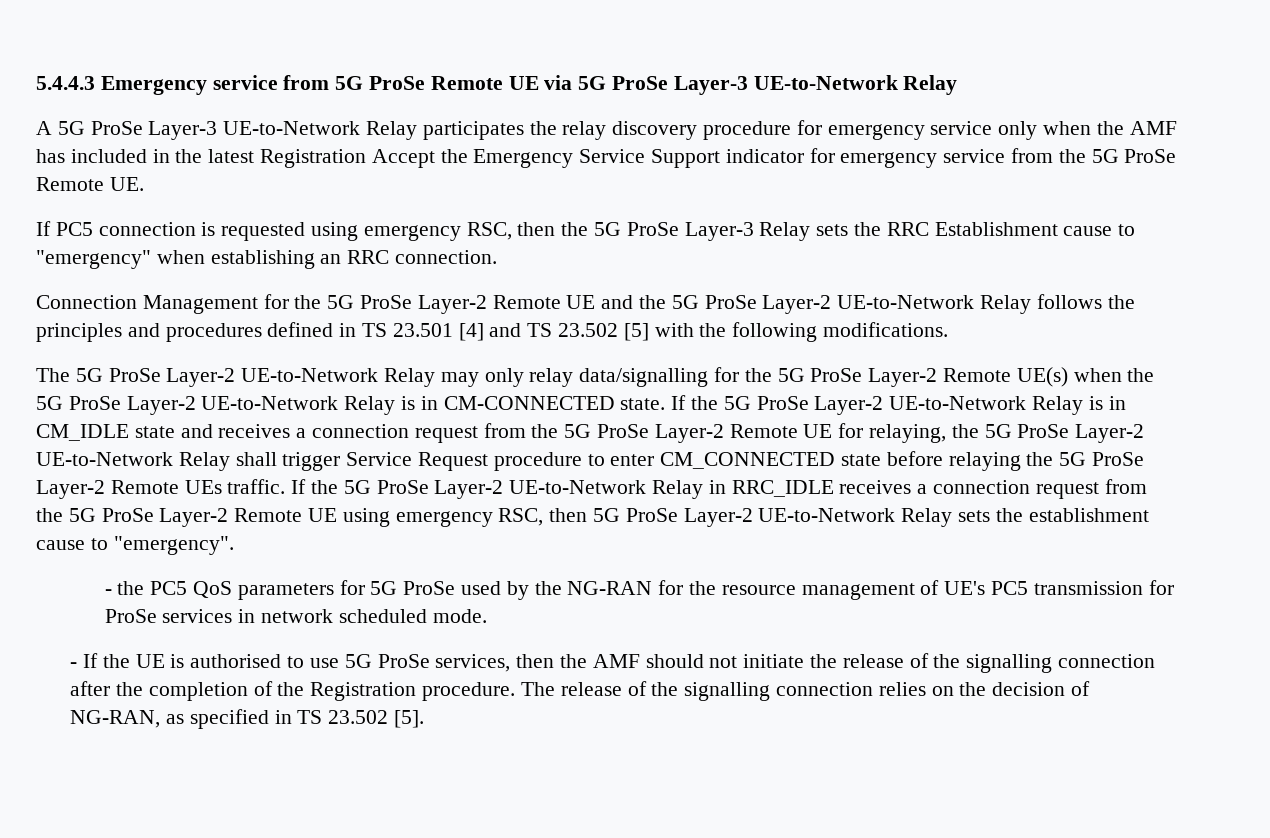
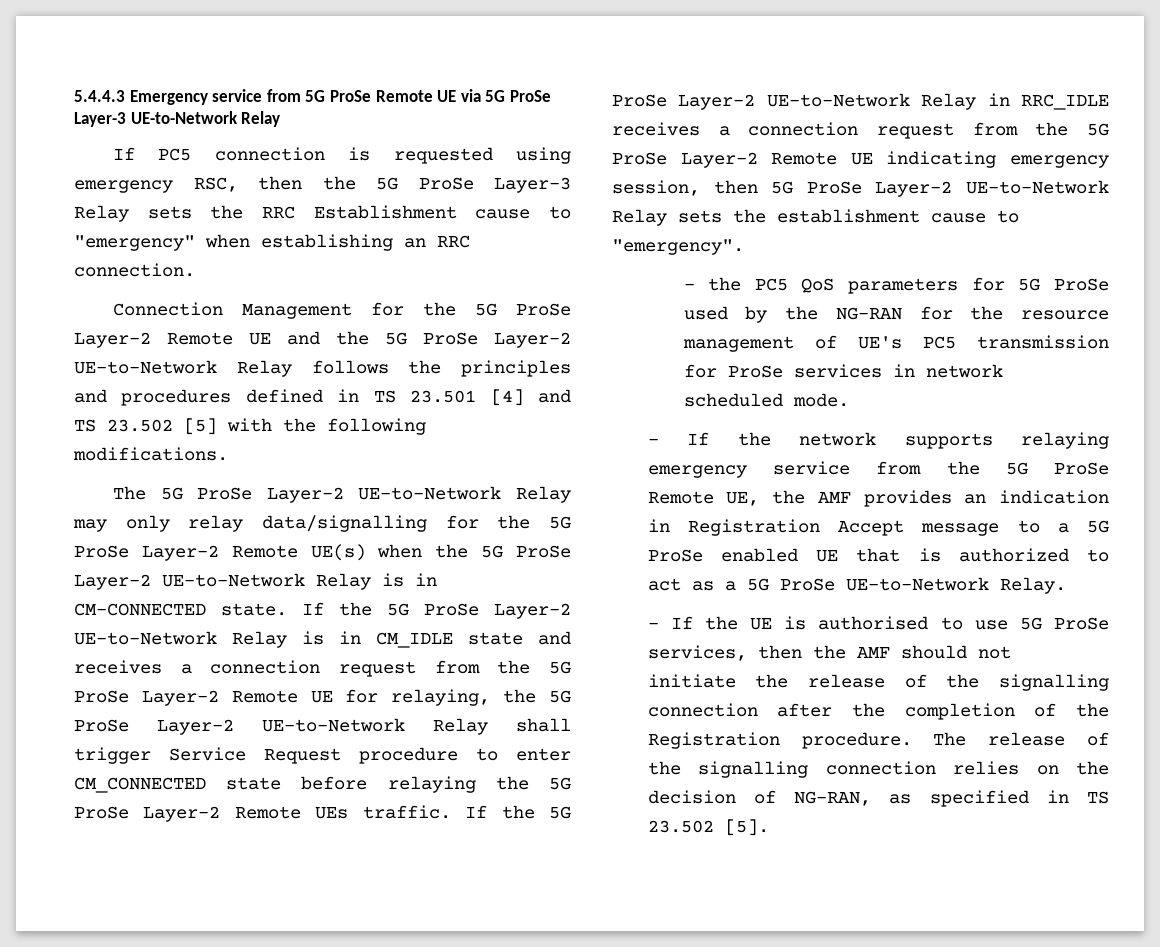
[36,120,1177,140] [36,148,1177,168] [36,177,144,191] // A 5G ProSe Layer-3 UE-to-Network Relay participates the relay discovery procedure for emergency service only when the AMF has included in the latest Registration Accept the Emergency Service Support indicator for emergency service from the 5G ProSe Remote UE. -> (281, 119) none
[342,508,544,527] using emergency RSC, -> [886,151,1109,168] [612,180,700,196] indicating emergency session,
(487, 616) none -> [647,432,1109,449] [647,461,1109,478] [647,490,1109,507] [647,519,1109,536] [647,548,1109,562] [647,577,1066,594] // - If the network supports relaying emergency service from the 5G ProSe Remote UE, the AMF provides an indication in Registration Accept message to a 5G ProSe enabled UE that is authorized to act as a 5G ProSe UE-to-Network Relay.

